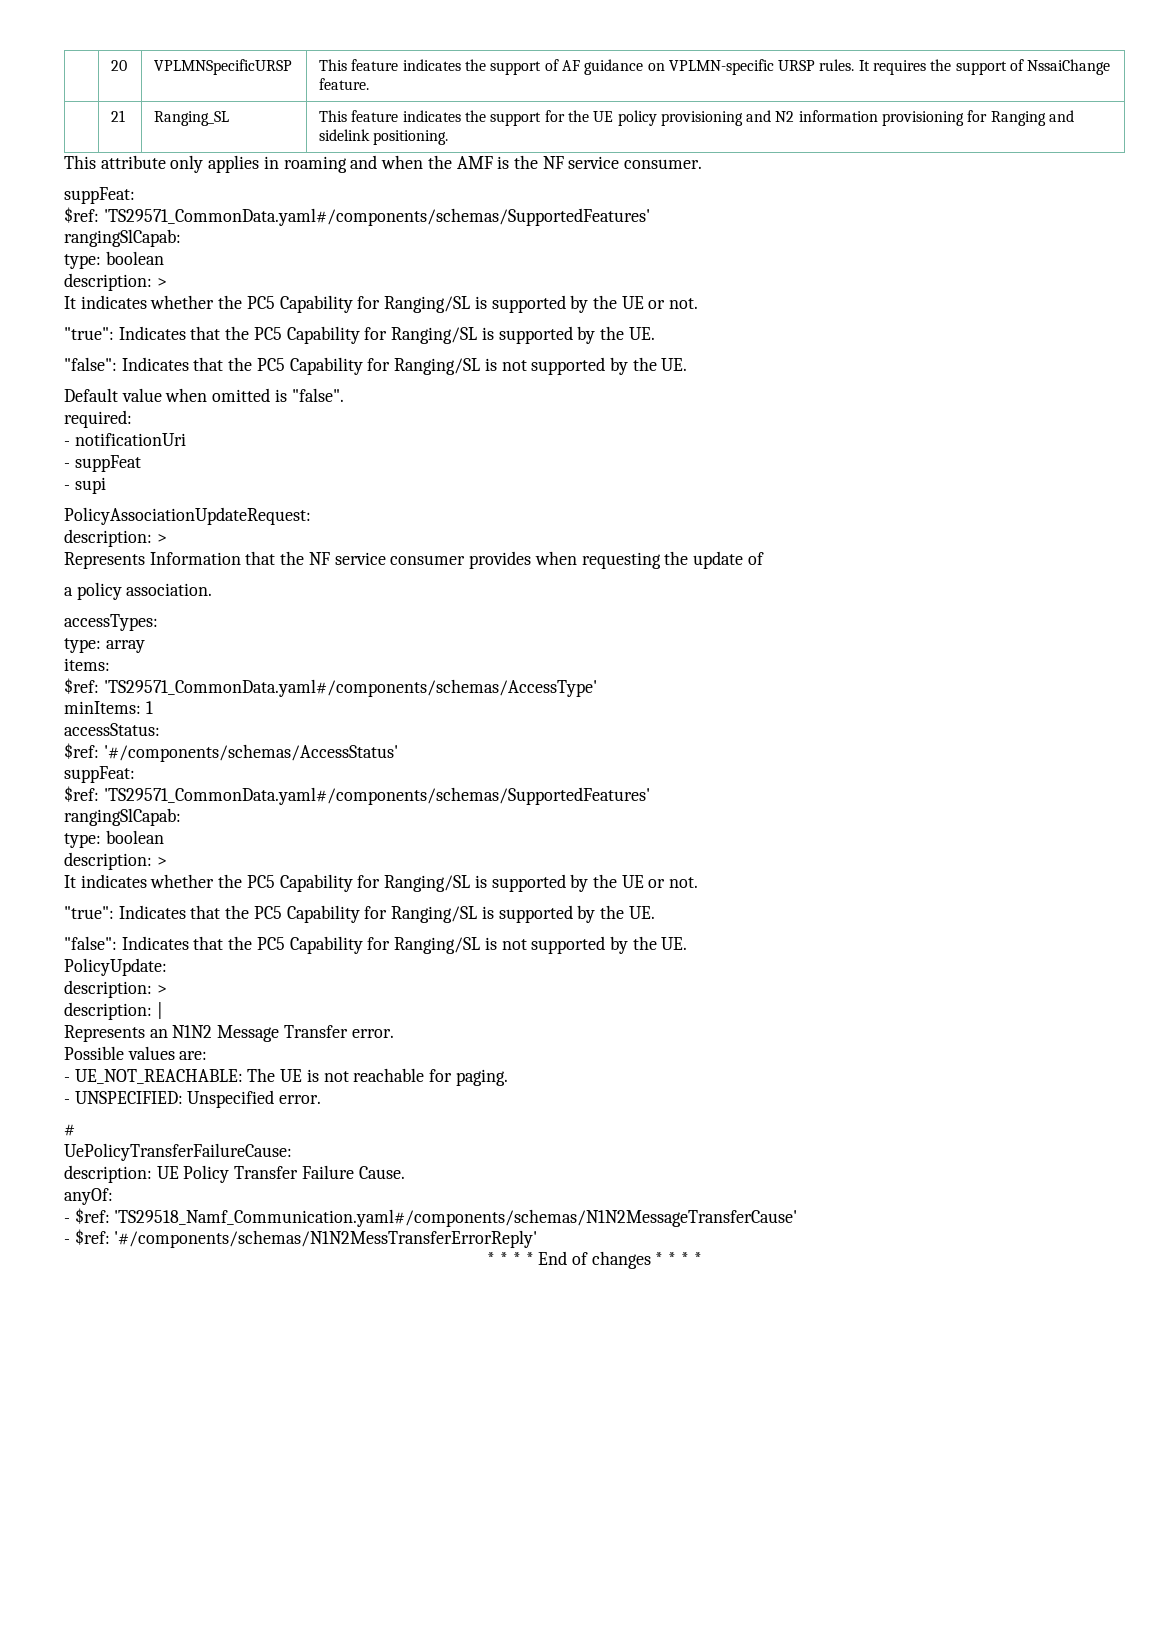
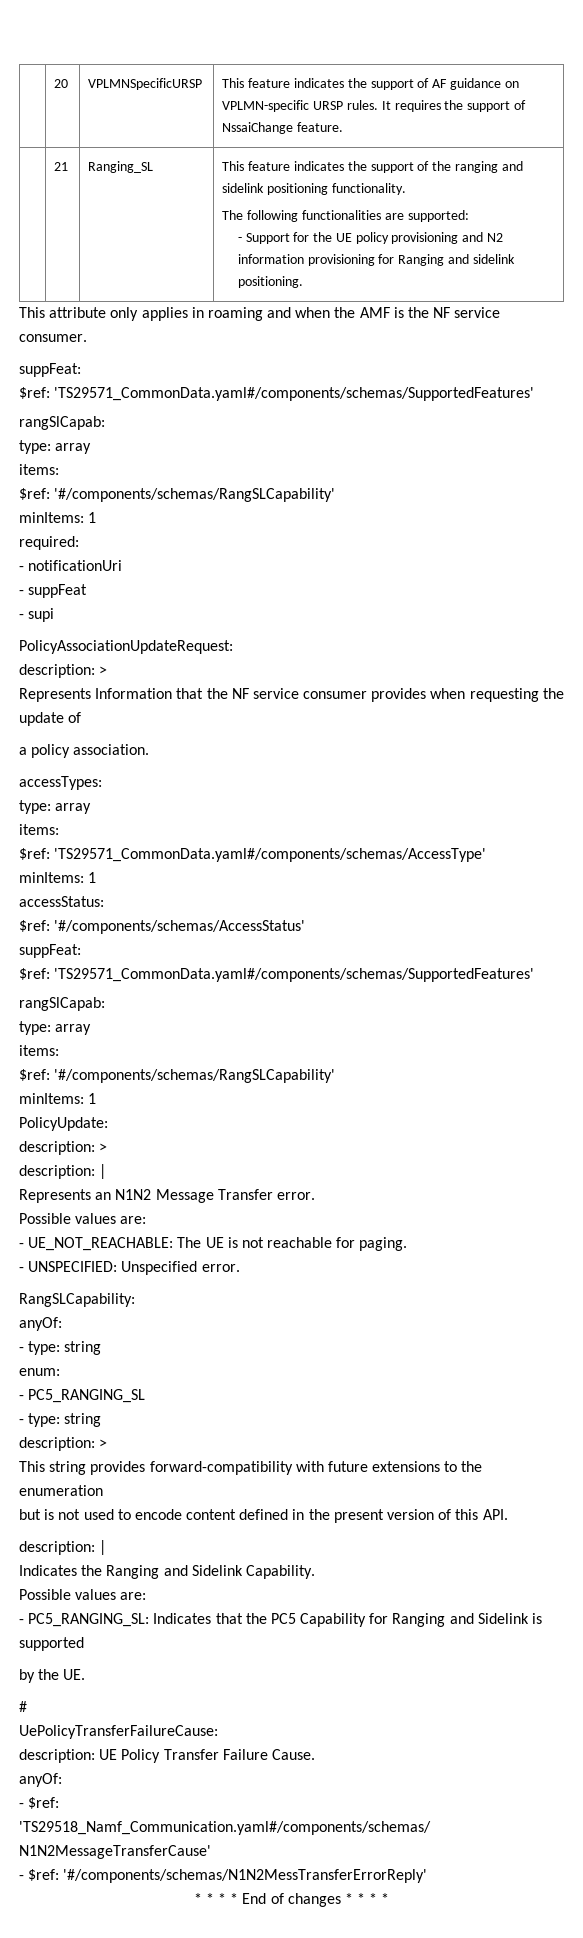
(542, 119) none -> [417,161,523,173] [222,183,407,195] [222,210,469,222] [237,233,290,244] of the ranging and sidelink positioning functionality. // The following functionalities are supported: // - Support
[64,229,181,247] [64,251,164,269] [64,273,167,291] [64,295,699,313] [64,326,655,344] [64,357,688,375] [64,388,344,402] rangingSlCapab: // type: boolean // description: > // It indicates whether the PC5 Capability for Ranging/SL is supported by the UE or not. // "true": Indicates that the PC5 Capability for Ranging/SL is supported by the UE. // "false": Indicates that the PC5 Capability for Ranging/SL is not supported by the UE. // Default value when omitted is "false". -> [19,416,105,430] [19,440,92,454] [19,464,59,475] [19,488,336,502] [19,512,97,523] rangSlCapab: // type: array // items: // $ref: '#/components/schemas/RangSLCapability' // minItems: 1
[64,808,181,826] [64,830,164,848] [64,852,167,870] [64,874,699,892] [64,905,655,923] [64,936,688,954] rangingSlCapab: // type: boolean // description: > // It indicates whether the PC5 Capability for Ranging/SL is supported by the UE or not. // "true": Indicates that the PC5 Capability for Ranging/SL is supported by the UE. // "false": Indicates that the PC5 Capability for Ranging/SL is not supported by the UE. -> [19,997,105,1011] [19,1021,92,1035] [19,1045,59,1056] [19,1069,336,1083] [19,1093,97,1104] rangSlCapab: // type: array // items: // $ref: '#/components/schemas/RangSLCapability' // minItems: 1
(322, 1099) none -> [19,1293,135,1307] [19,1317,62,1331] [19,1341,102,1355] [19,1368,60,1376] [19,1389,146,1403] [19,1413,102,1427] [19,1437,108,1451] [19,1461,483,1475] [19,1485,103,1496] [19,1509,508,1523] [19,1540,107,1555] [19,1565,315,1579] [19,1589,147,1600] [19,1613,543,1627] [19,1637,84,1651] [19,1669,86,1683] // RangSLCapability: // anyOf: // - type: string // enum: // - PC5_RANGING_SL // - type: string // description: > // This string provides forward-compatibility with future extensions to the enumeration // but is not used to encode content defined in the present version of this API. // description: | // Indicates the Ranging and Sidelink Capability. // Possible values are: // - PC5_RANGING_SL: Indicates that the PC5 Capability for Ranging and Sidelink is supported // by the UE.

